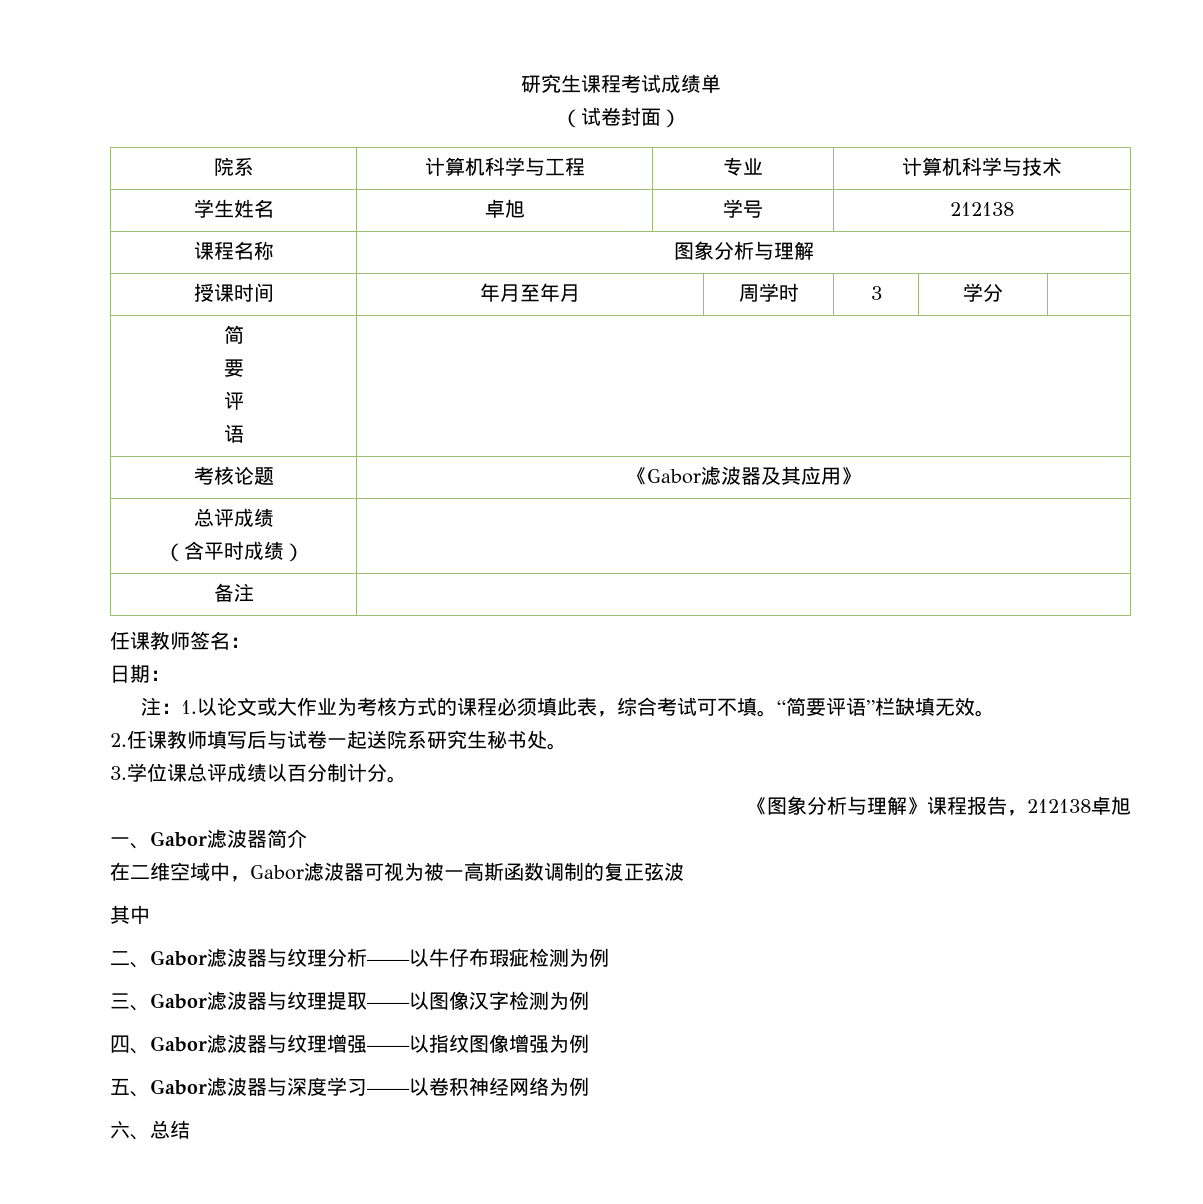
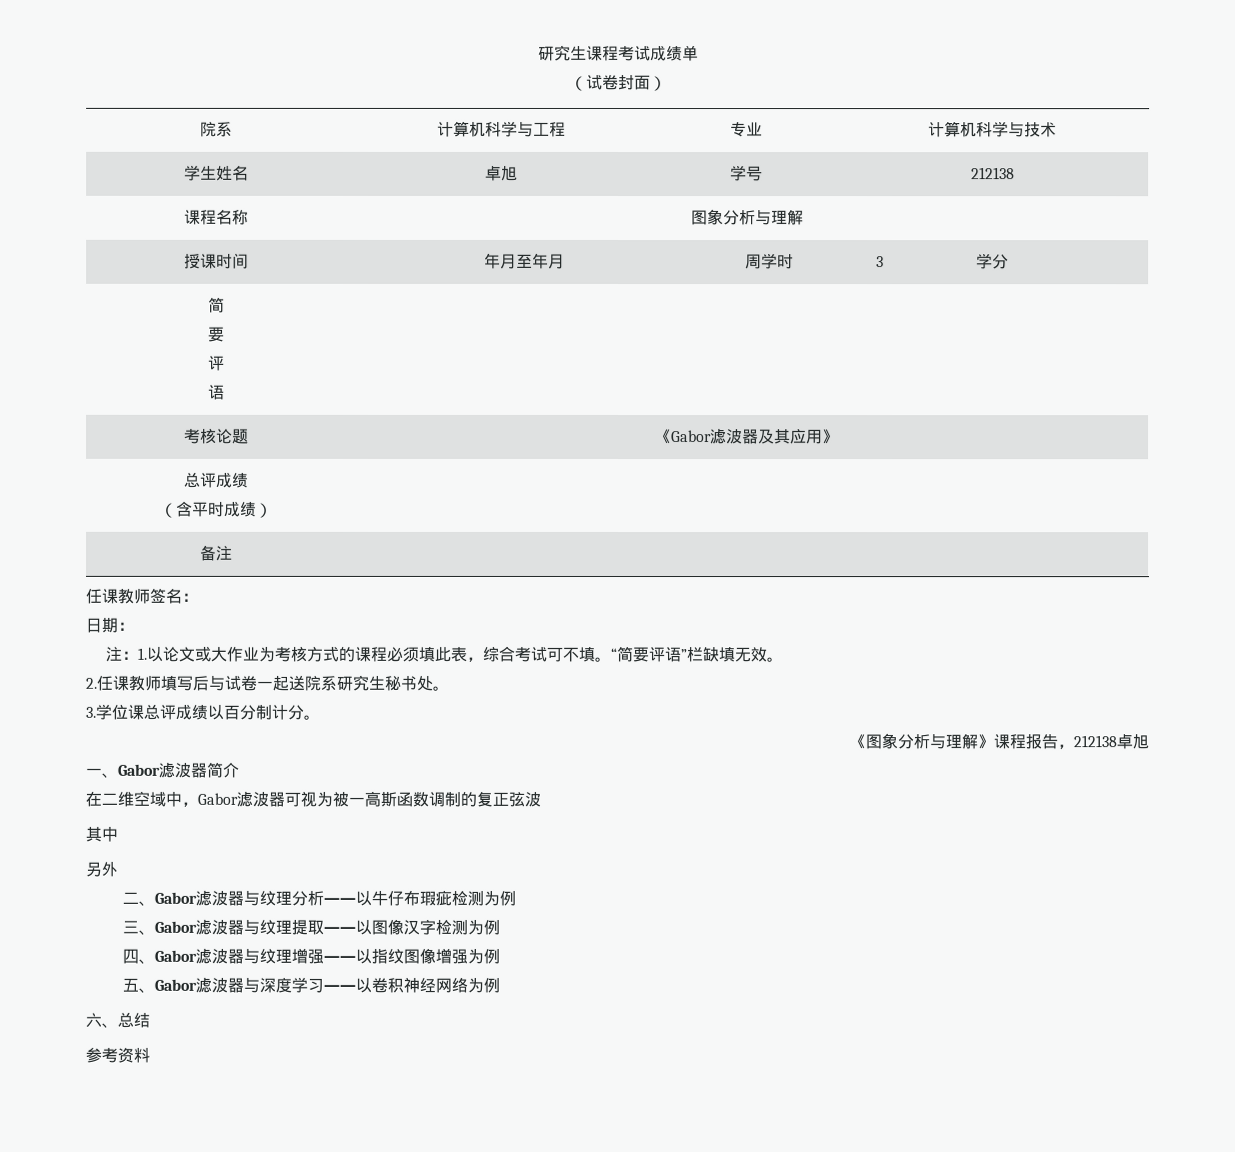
(150, 914) none -> [85,861,118,877] // 另外
(190, 1129) none -> [85,1047,150,1063] // 参考资料

